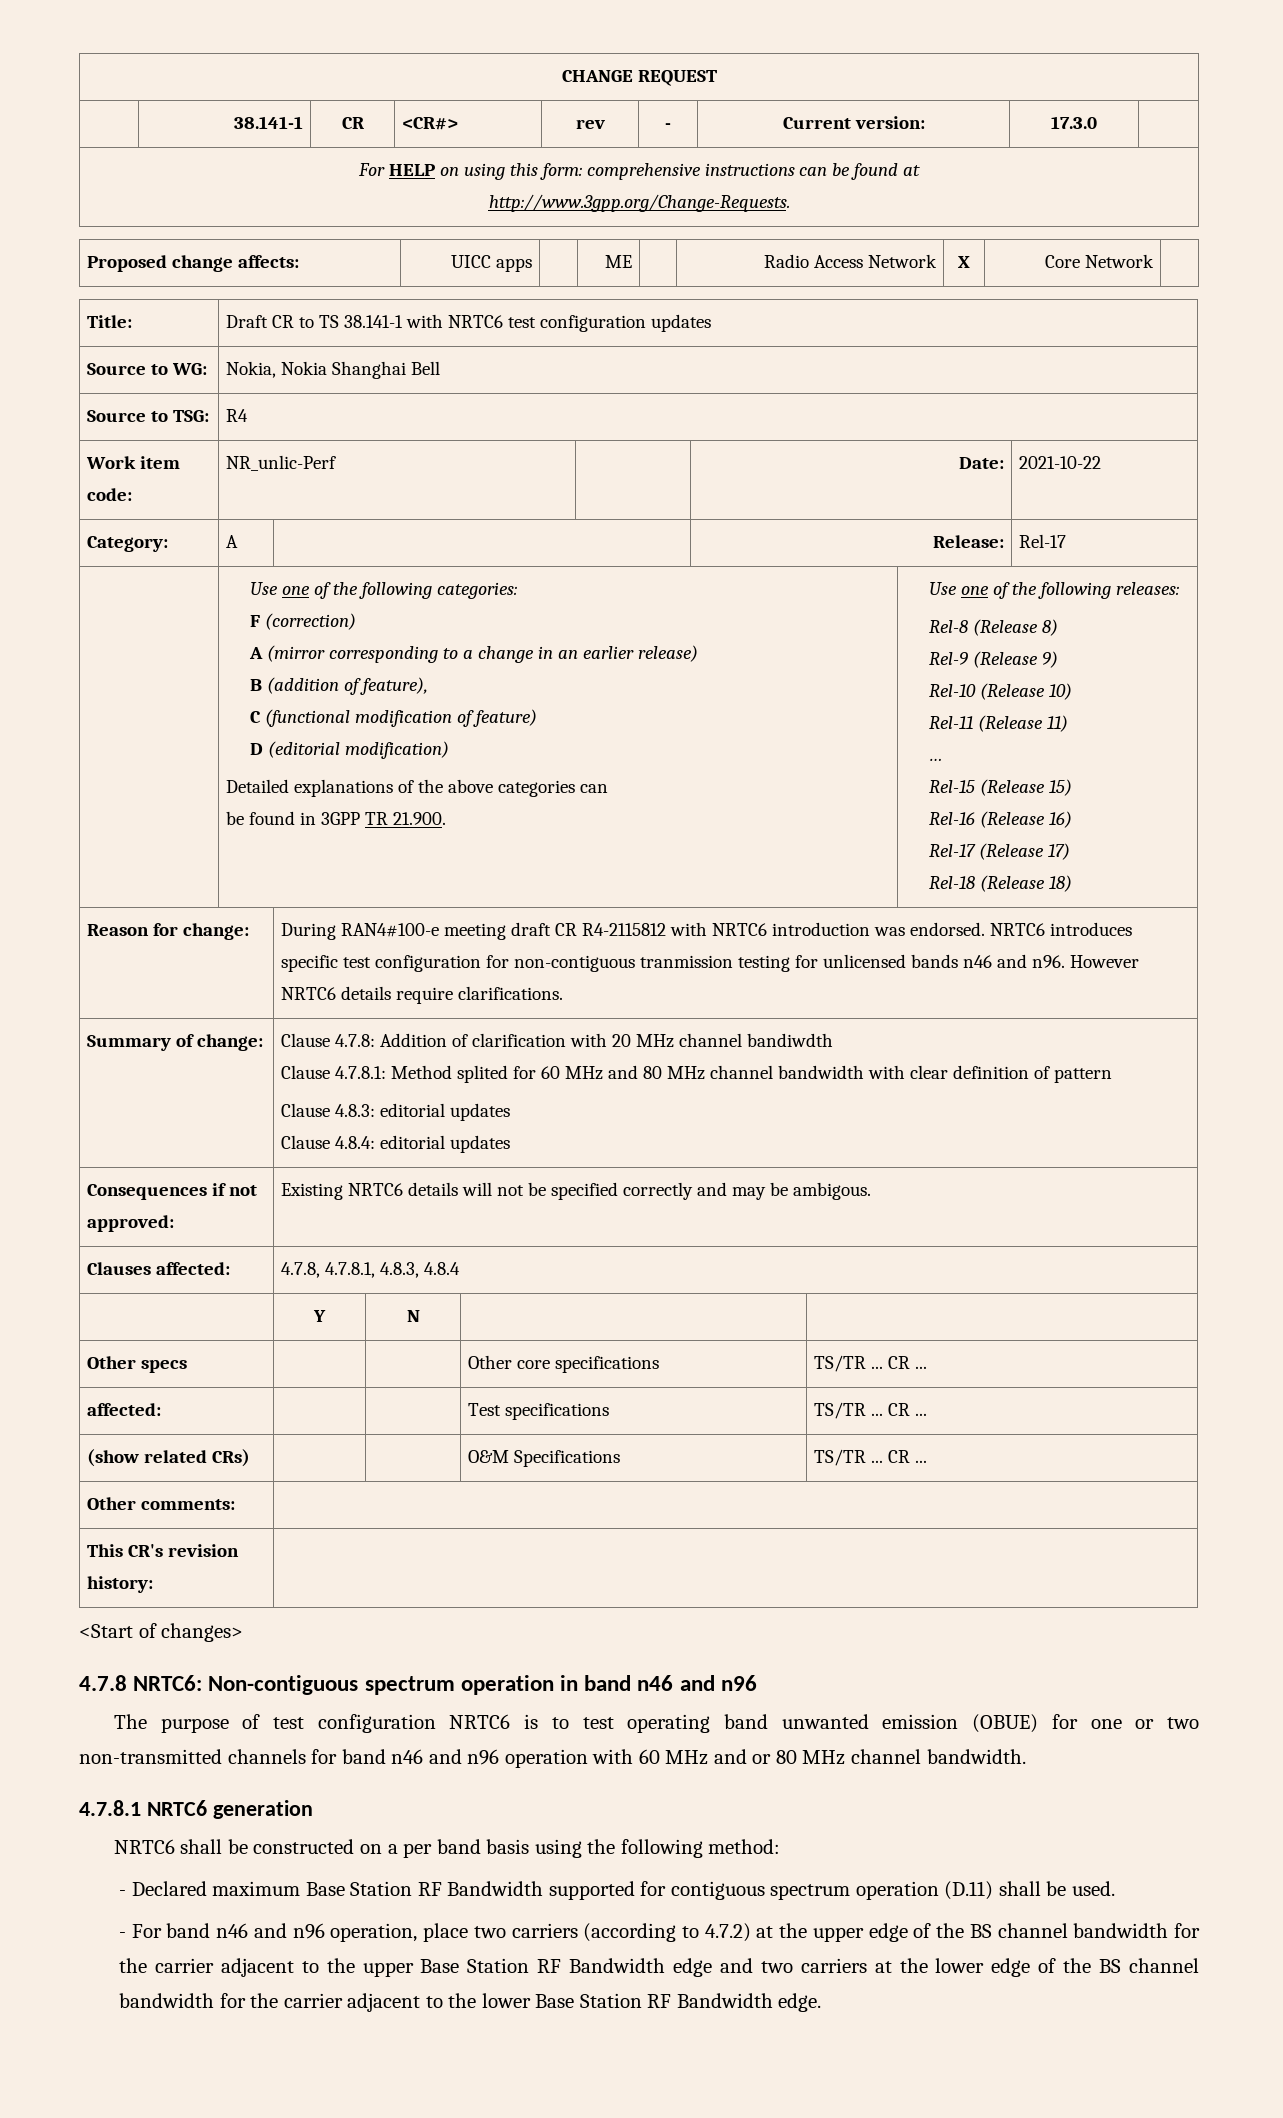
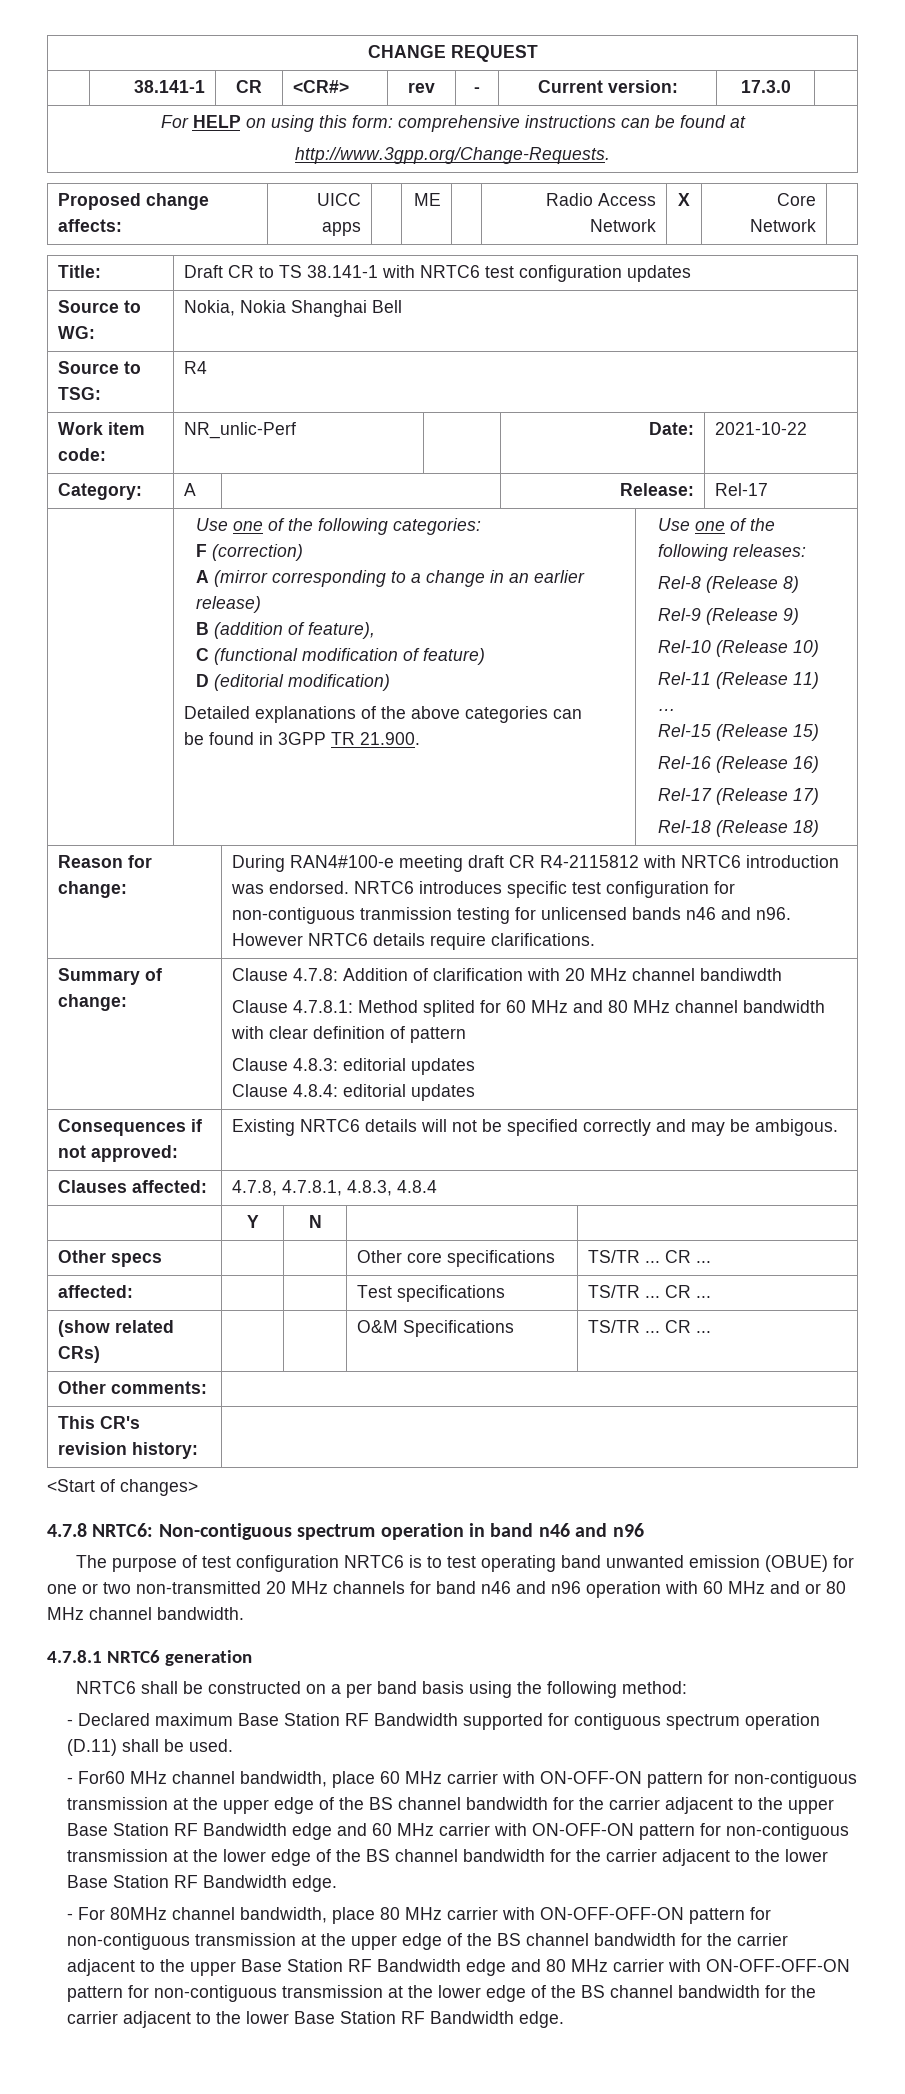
(222, 1756) none -> [266,1581,328,1594] 20 MHz
[131,1923,751,1942] For band n46 and n96 operation, place two carriers (according to 4.7.2) -> [78,1771,858,1788] [67,1797,169,1810] For60 MHz channel bandwidth, place 60 MHz carrier with ON-OFF-ON pattern for non-contiguous transmission
[760,1958,867,1973] two carriers -> [372,1823,850,1840] [67,1849,169,1862] 60 MHz carrier with ON-OFF-ON pattern for non-contiguous transmission
(822, 2002) none -> [67,1907,772,1924] [67,1933,789,1950] [67,1959,851,1976] [67,1985,817,2002] [67,2011,565,2028] // - For 80MHz channel bandwidth, place 80 MHz carrier with ON-OFF-OFF-ON pattern for non-contiguous transmission at the upper edge of the BS channel bandwidth for the carrier adjacent to the upper Base Station RF Bandwidth edge and 80 MHz carrier with ON-OFF-OFF-ON pattern for non-contiguous transmission at the lower edge of the BS channel bandwidth for the carrier adjacent to the lower Base Station RF Bandwidth edge.

